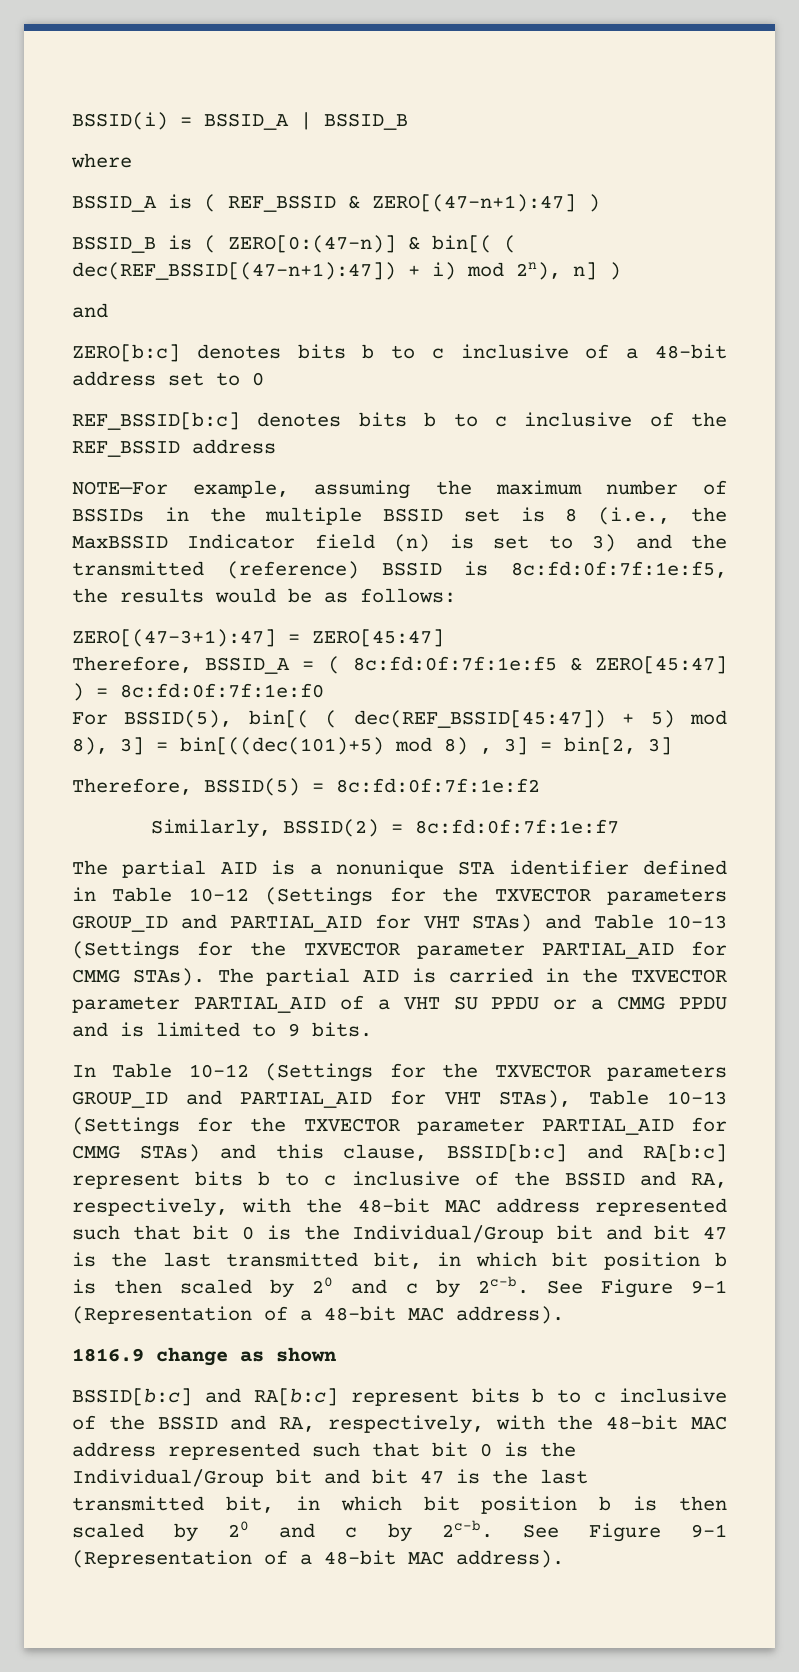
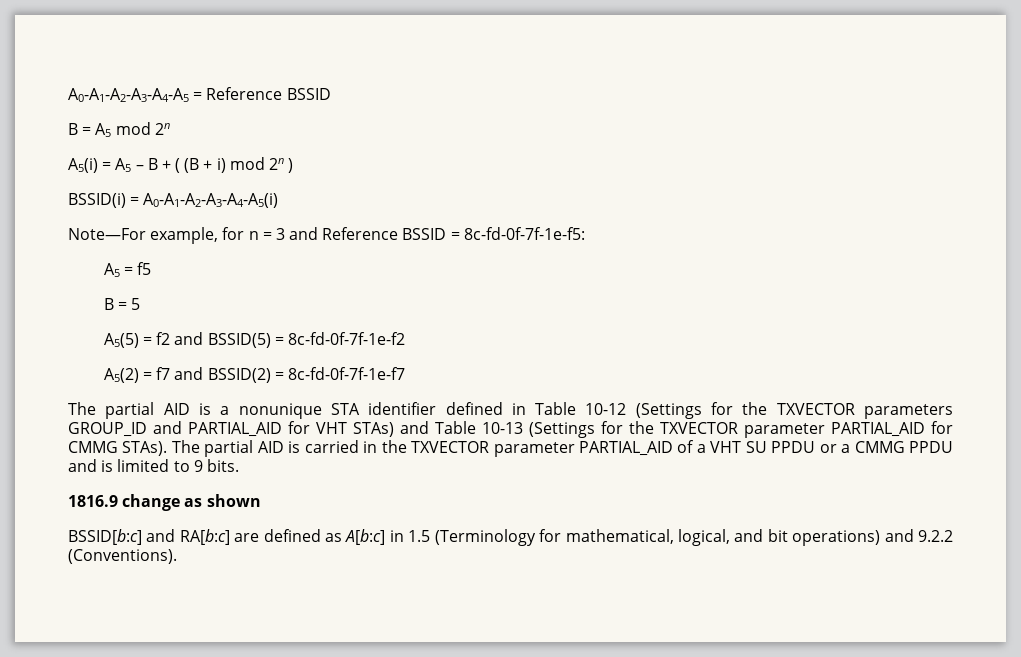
[72,112,408,130] [71,153,132,168] [72,194,600,212] [72,235,516,253] [72,262,396,280] BSSID(i) = BSSID_A | BSSID_B // where // BSSID_A is ( REF_BSSID & ZERO[(47-n+1):47] ) // BSSID_B is ( ZERO[0:(47-n)] & bin[( ( dec(REF_BSSID[(47-n+1):47]) -> [68,87,331,102] [68,122,170,137] [68,158,200,173] A0-A1-A2-A3-A4-A5 = Reference BSSID // B = A5 mod 2n // A5(i) = A5 – B + ( (B
[516,262,621,280] [72,303,108,318] [72,344,728,362] [72,371,264,386] [72,412,727,430] [72,439,276,457] [72,480,727,499] [72,507,727,525] [72,534,728,552] [72,561,727,579] [72,588,456,603] [72,629,444,647] [72,656,727,674] [72,683,324,701] [72,710,728,728] [72,737,672,755] [72,778,540,796] [150,819,271,838] 2n), n] ) // and // ZERO[b:c] denotes bits b to c inclusive of a 48-bit address set to 0 // REF_BSSID[b:c] denotes bits b to c inclusive of the REF_BSSID address // NOTE—For example, assuming the maximum number of BSSIDs in the multiple BSSID set is 8 (i.e., the MaxBSSID Indicator field (n) is set to 3) and the transmitted (reference) BSSID is 8c:fd:0f:7f:1e:f5, the results would be as follows: // ZERO[(47-3+1):47] = ZERO[45:47] // Therefore, BSSID_A = ( 8c:fd:0f:7f:1e:f5 & ZERO[45:47] ) = 8c:fd:0f:7f:1e:f0 // For BSSID(5), bin[( ( dec(REF_BSSID[45:47]) + 5) mod 8), 3] = bin[((dec(101)+5) mod 8) , 3] = bin[2, 3] // Therefore, BSSID(5) = 8c:fd:0f:7f:1e:f2 // Similarly, -> [269,158,294,173] [68,193,279,208] [68,227,585,244] [103,262,152,277] [103,298,141,310] [103,332,405,348] [103,367,204,383] 2n ) // BSSID(i) = A0-A1-A2-A3-A4-A5(i) // Note—For example, for n = 3 and Reference BSSID = 8c-fd-0f-7f-1e-f5: // A5 = f5 // B = 5 // A5(5) = f2 and BSSID(5) = 8c-fd-0f-7f-1e-f2 // A5(2) = f7 and
[414,819,619,834] 8c:fd:0f:7f:1e:f7 -> [287,367,405,380] 8c-fd-0f-7f-1e-f7
[72,1063,728,1082] [72,1090,727,1108] [72,1117,727,1136] [72,1144,727,1162] [72,1171,728,1189] [72,1198,727,1217] [72,1225,728,1243] [72,1252,728,1270] [72,1276,727,1298] [72,1306,564,1324] // In Table 10-12 (Settings for the TXVECTOR parameters GROUP_ID and PARTIAL_AID for VHT STAs), Table 10-13 (Settings for the TXVECTOR parameter PARTIAL_AID for CMMG STAs) and this clause, BSSID[b:c] and RA[b:c] represent bits b to c inclusive of the BSSID and RA, respectively, with the 48-bit MAC address represented such that bit 0 is the Individual/Group bit and bit 47 is the last transmitted bit, in which bit position b is then scaled by 20 and c by 2c-b. See Figure 9-1 (Representation of a 48-bit MAC address). -> (239, 465) none
[350,1388,727,1406] [72,1415,727,1434] [72,1442,576,1460] [72,1469,588,1487] [72,1496,727,1514] [72,1520,727,1542] [72,1550,564,1568] represent bits b to c inclusive of the BSSID and RA, respectively, with the 48-bit MAC address represented such that bit 0 is the Individual/Group bit and bit 47 is the last transmitted bit, in which bit position b is then scaled by 20 and c by 2c-b. See Figure 9-1 (Representation of a 48-bit MAC address). -> [234,529,953,546] [68,549,177,564] are defined as A[b:c] in 1.5 (Terminology for mathematical, logical, and bit operations) and 9.2.2 (Conventions).

